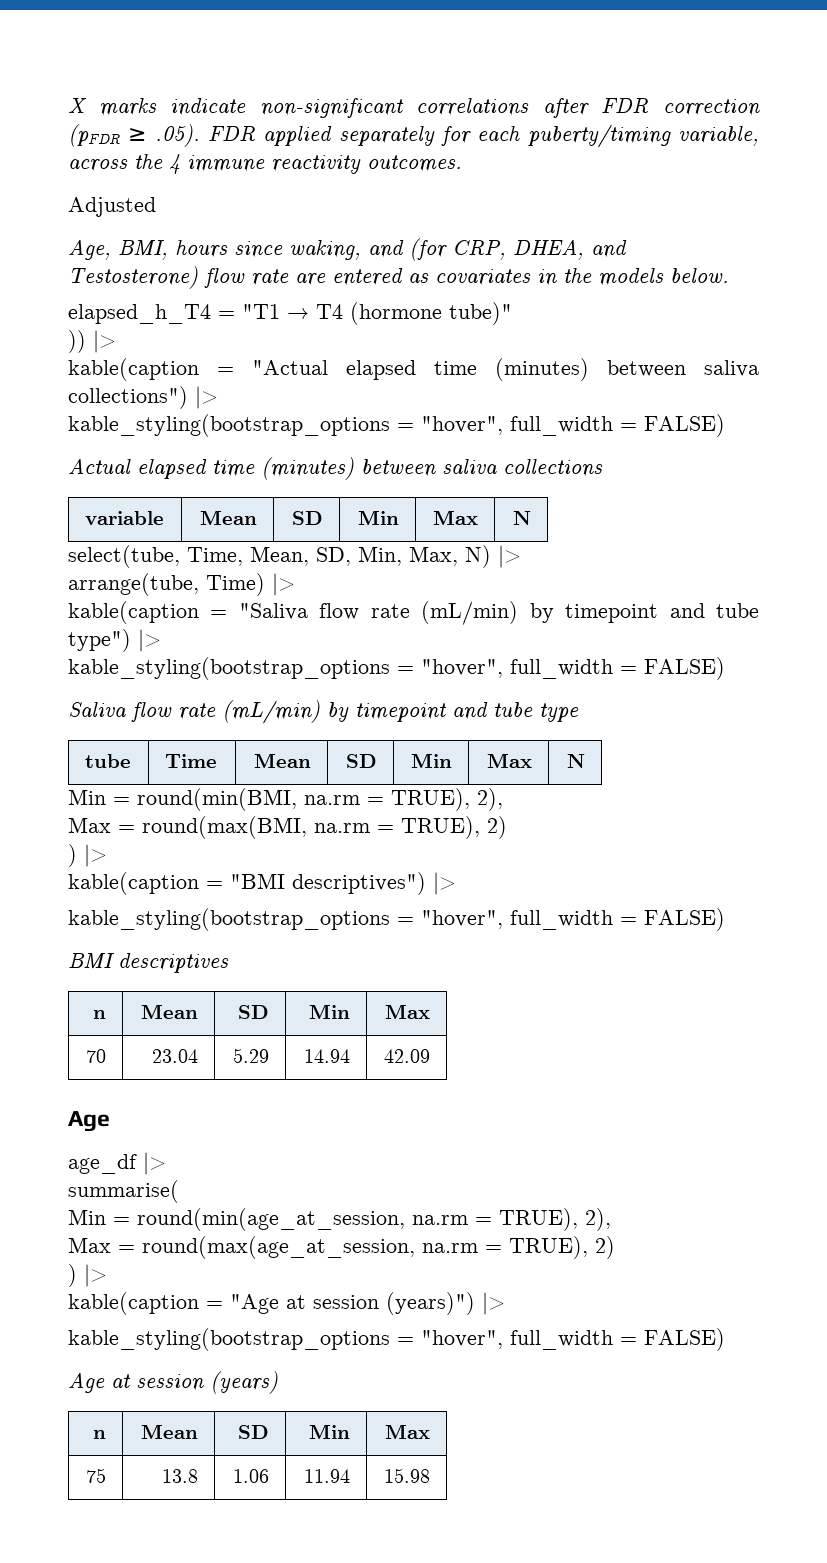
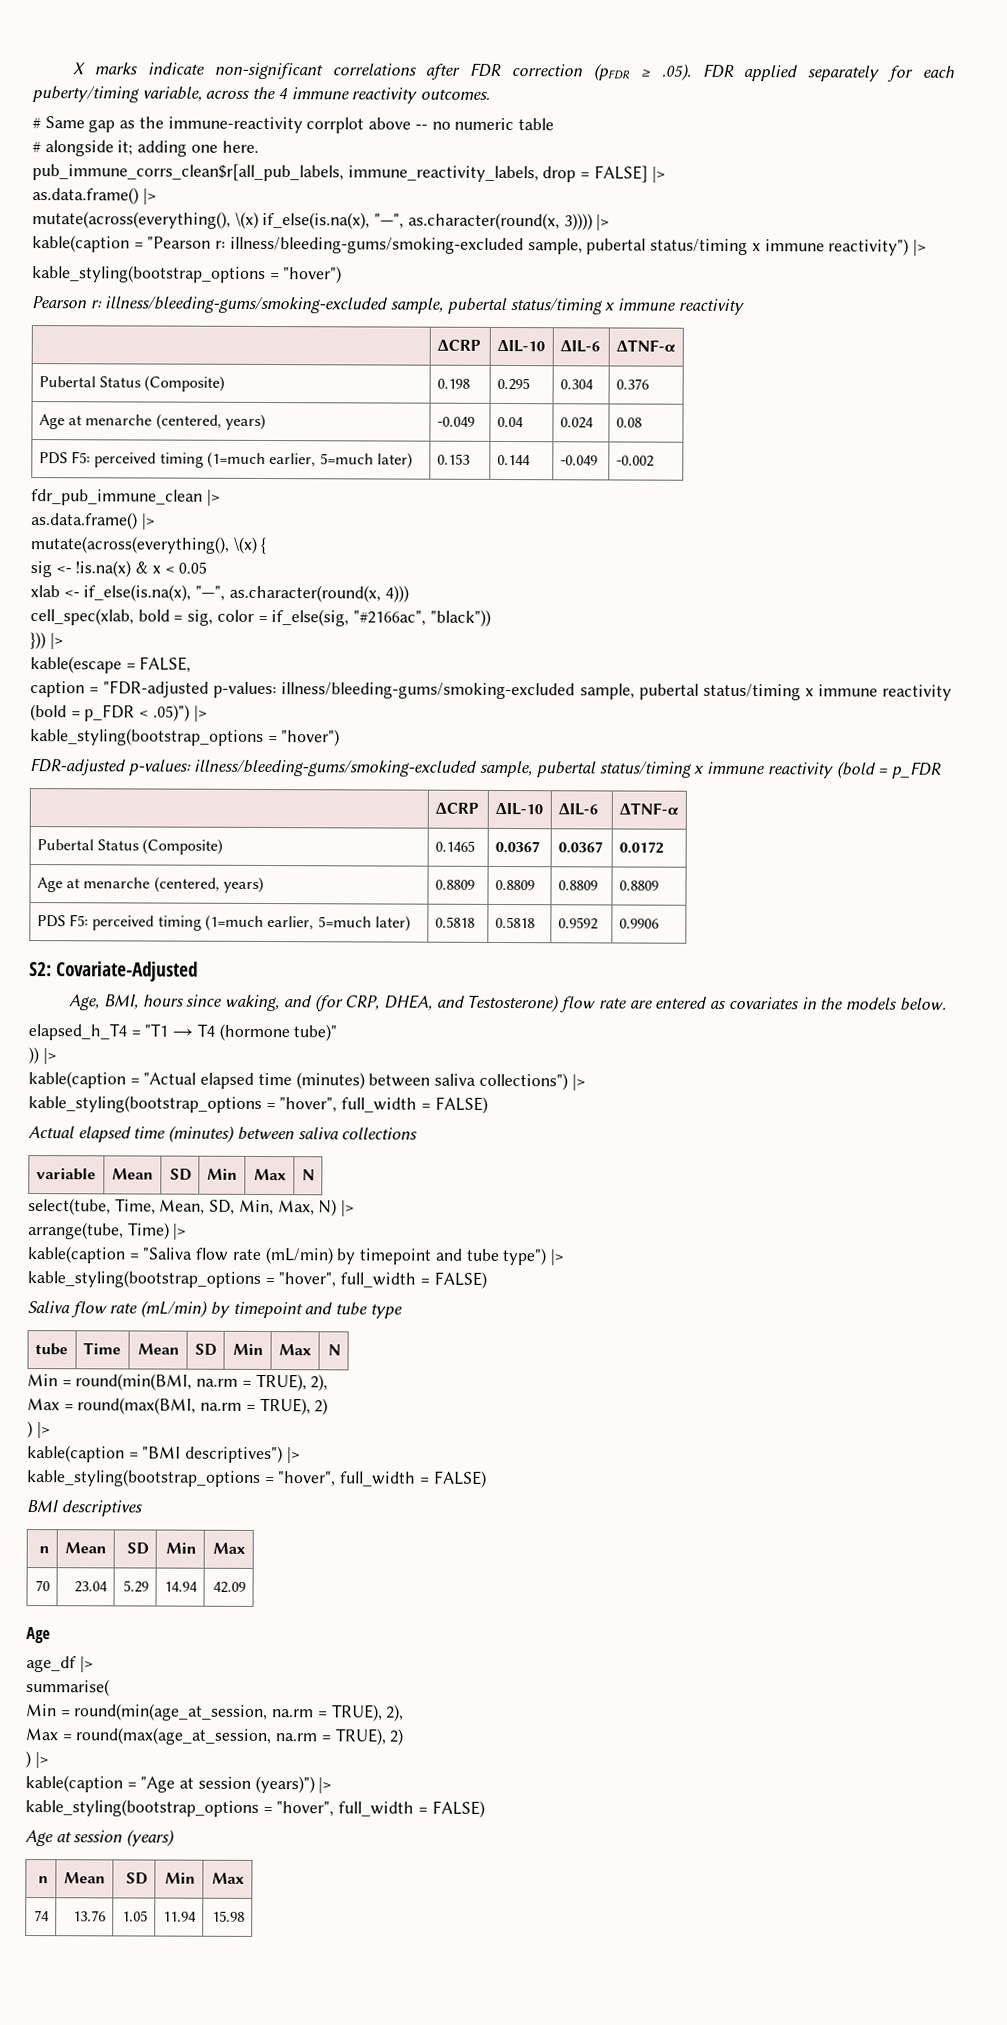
[68,197,156,217] Adjusted -> [32,116,554,134] [32,140,259,157] [32,163,666,183] [32,187,157,205] [32,211,611,231] [32,235,927,256] [32,265,343,284] [31,296,744,316] [436,339,481,351] [496,339,545,353] [559,340,600,353] [615,339,676,352] [38,375,226,392] [436,378,470,389] [496,377,530,391] [559,379,594,390] [615,378,649,390] [38,413,267,431] [436,416,475,427] [496,416,524,428] [559,417,594,429] [615,417,642,428] [38,451,413,469] [436,453,470,465] [496,454,531,466] [559,455,598,466] [615,455,654,467] [31,489,221,506] [31,512,156,530] [30,536,267,555] [30,560,208,578] [30,584,409,603] [30,608,491,627] [30,632,64,650] [30,656,192,674] [30,680,953,701] [30,704,208,722] [30,728,341,747] [29,758,942,779] [434,802,479,814] [494,802,543,816] [557,803,598,816] [618,802,679,815] [36,838,224,855] [434,840,475,852] [494,840,540,854] [557,841,603,854] [618,841,664,854] [36,876,265,893] [434,879,475,890] [494,879,535,891] [557,880,598,891] [618,880,659,891] [36,914,411,932] [434,916,475,928] [494,916,535,929] [557,917,598,930] [618,918,659,929] [29,961,198,982] # Same gap as the immune-reactivity corrplot above -- no numeric table // # alongside it; adding one here. // pub_immune_corrs_clean$r[all_pub_labels, immune_reactivity_labels, drop = FALSE] |> // as.data.frame() |> // mutate(across(everything(), \(x) if_else(is.na(x), "—", as.character(round(x, 3)))) |> // kable(caption = "Pearson r: illness/bleeding-gums/smoking-excluded sample, pubertal status/timing x immune reactivity") |> // kable_styling(bootstrap_options = "hover") // Pearson r: illness/bleeding-gums/smoking-excluded sample, pubertal status/timing x immune reactivity // | ΔCRP | ΔIL-10 | ΔIL-6 | ΔTNF-α // Pubertal Status (Composite) | 0.198 | 0.295 | 0.304 | 0.376 // Age at menarche (centered, years) | -0.049 | 0.04 | 0.024 | 0.08 // PDS F5: perceived timing (1=much earlier, 5=much later) | 0.153 | 0.144 | -0.049 | -0.002 // fdr_pub_immune_clean |> // as.data.frame() |> // mutate(across(everything(), \(x) { // sig <- !is.na(x) & x < 0.05 // xlab <- if_else(is.na(x), "—", as.character(round(x, 4))) // cell_spec(xlab, bold = sig, color = if_else(sig, "#2166ac", "black")) // })) |> // kable(escape = FALSE, // caption = "FDR-adjusted p-values: illness/bleeding-gums/smoking-excluded sample, pubertal status/timing x immune reactivity (bold = p_FDR < .05)") |> // kable_styling(bootstrap_options = "hover") // FDR-adjusted p-values: illness/bleeding-gums/smoking-excluded sample, pubertal status/timing x immune reactivity (bold = p_FDR // | ΔCRP | ΔIL-10 | ΔIL-6 | ΔTNF-α // Pubertal Status (Composite) | 0.1465 | 0.0367 | 0.0367 | 0.0172 // Age at menarche (centered, years) | 0.8809 | 0.8809 | 0.8809 | 0.8809 // PDS F5: perceived timing (1=much earlier, 5=much later) | 0.5818 | 0.5818 | 0.9592 | 0.9906 // S2: Covariate-Adjusted
[86,1468,107,1483] [162,1469,199,1483] [233,1469,270,1483] 75 | 13.8 | 1.06 -> [34,1910,51,1922] [73,1910,107,1922] [122,1910,149,1922] 74 | 13.76 | 1.05

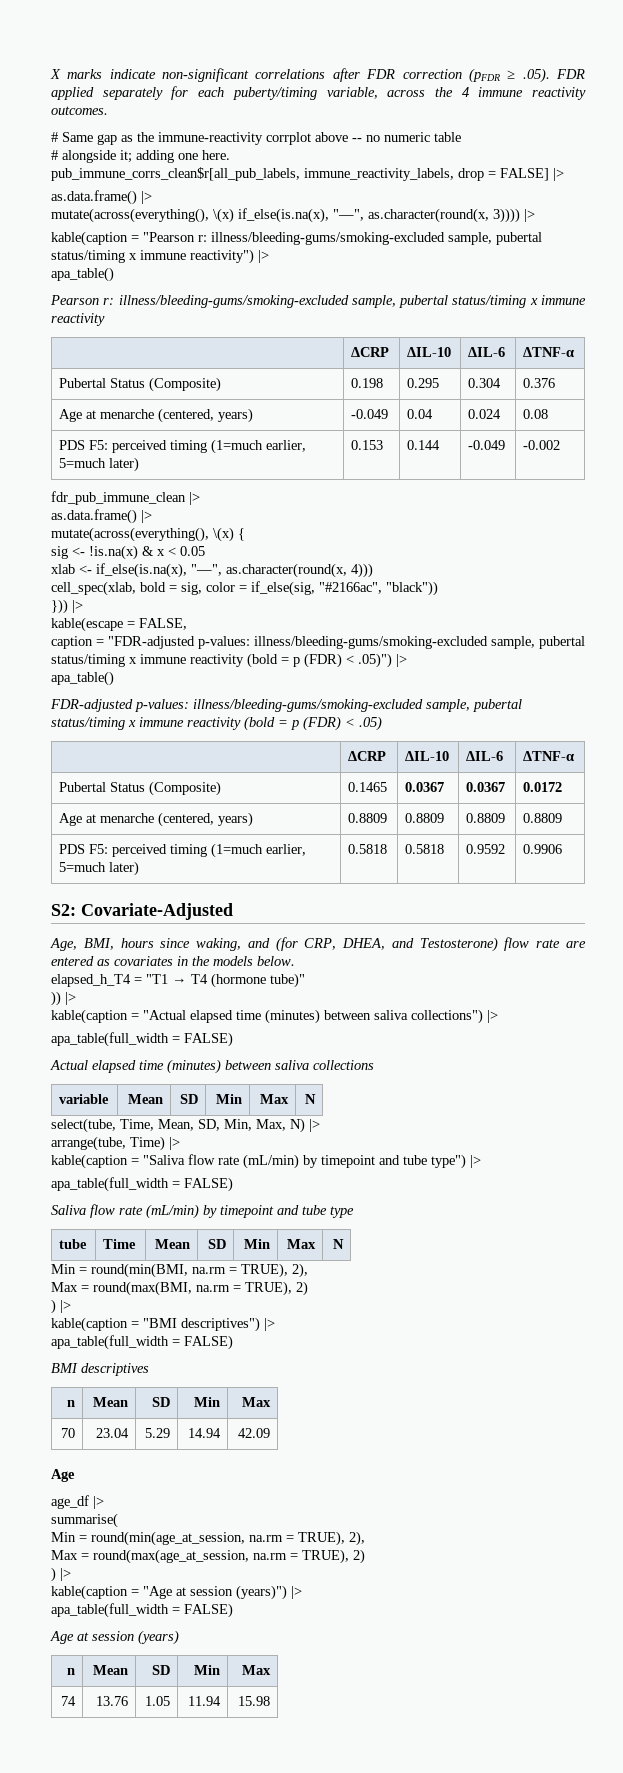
[32,265,343,284] kable_styling(bootstrap_options = "hover") -> [51,267,114,282] apa_table()
[84,704,136,722] p_FDR -> [293,653,342,668] p (FDR)
[30,728,341,747] kable_styling(bootstrap_options = "hover") -> [51,671,114,686] apa_table()
[890,761,942,779] p_FDR -> [291,716,382,731] p (FDR) < .05)
[28,1095,418,1113] kable_styling(bootstrap_options = "hover", full_width -> [51,1032,169,1047] apa_table(full_width
[27,1270,417,1288] kable_styling(bootstrap_options = "hover", full_width -> [51,1177,169,1192] apa_table(full_width
[27,1469,417,1487] kable_styling(bootstrap_options = "hover", full_width -> [51,1335,169,1350] apa_table(full_width
[25,1799,415,1817] kable_styling(bootstrap_options = "hover", full_width -> [51,1603,169,1618] apa_table(full_width

